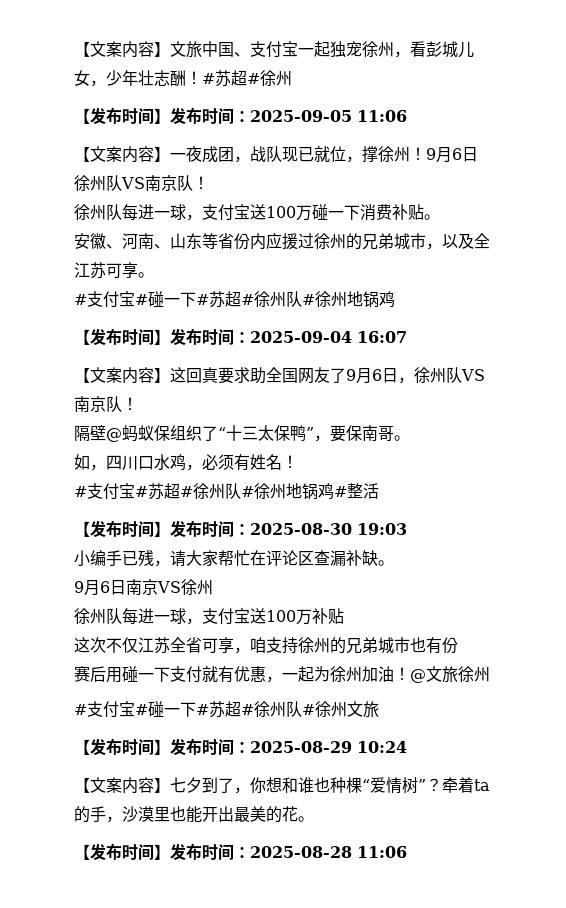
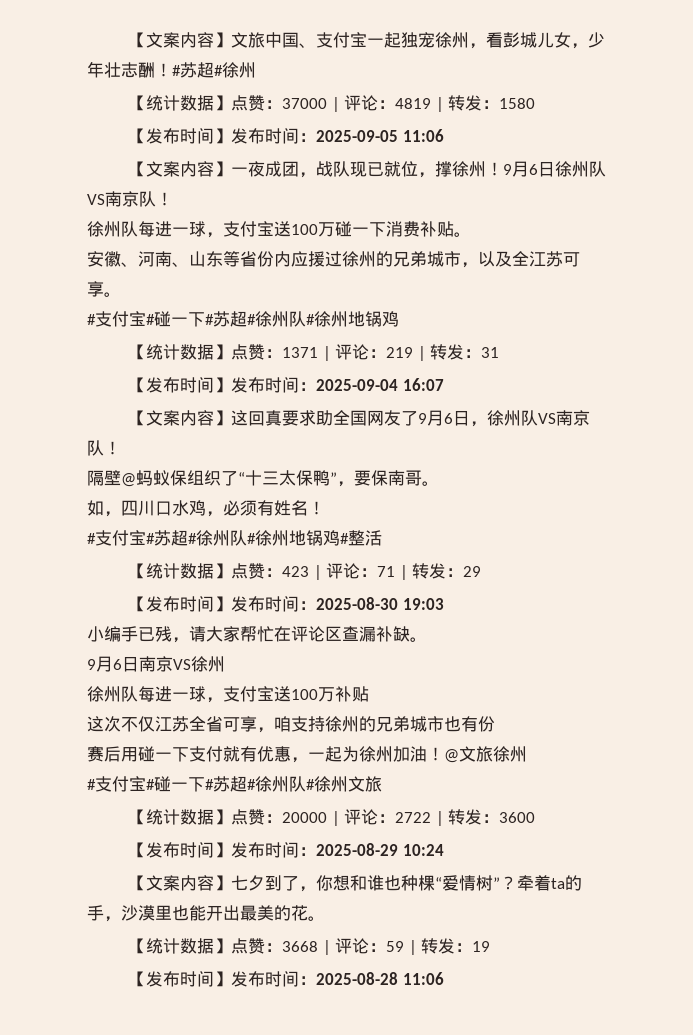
(292, 78) none -> [128,95,536,112] // 【统计数据】点赞：37000 | 评论：4819 | 转发：1580
(395, 299) none -> [128,344,500,361] // 【统计数据】点赞：1371 | 评论：219 | 转发：31
(379, 491) none -> [128,563,482,580] // 【统计数据】点赞：423 | 评论：71 | 转发：29
(379, 709) none -> [128,809,536,826] // 【统计数据】点赞：20000 | 评论：2722 | 转发：3600
(314, 819) none -> [128,938,491,955] // 【统计数据】点赞：3668 | 评论：59 | 转发：19

